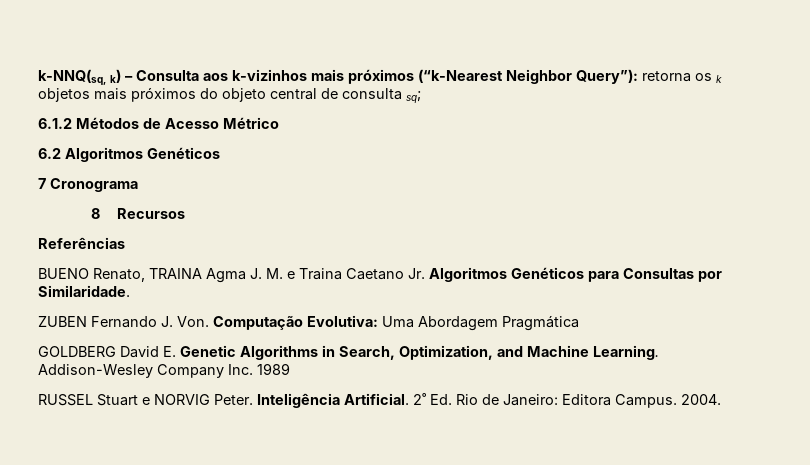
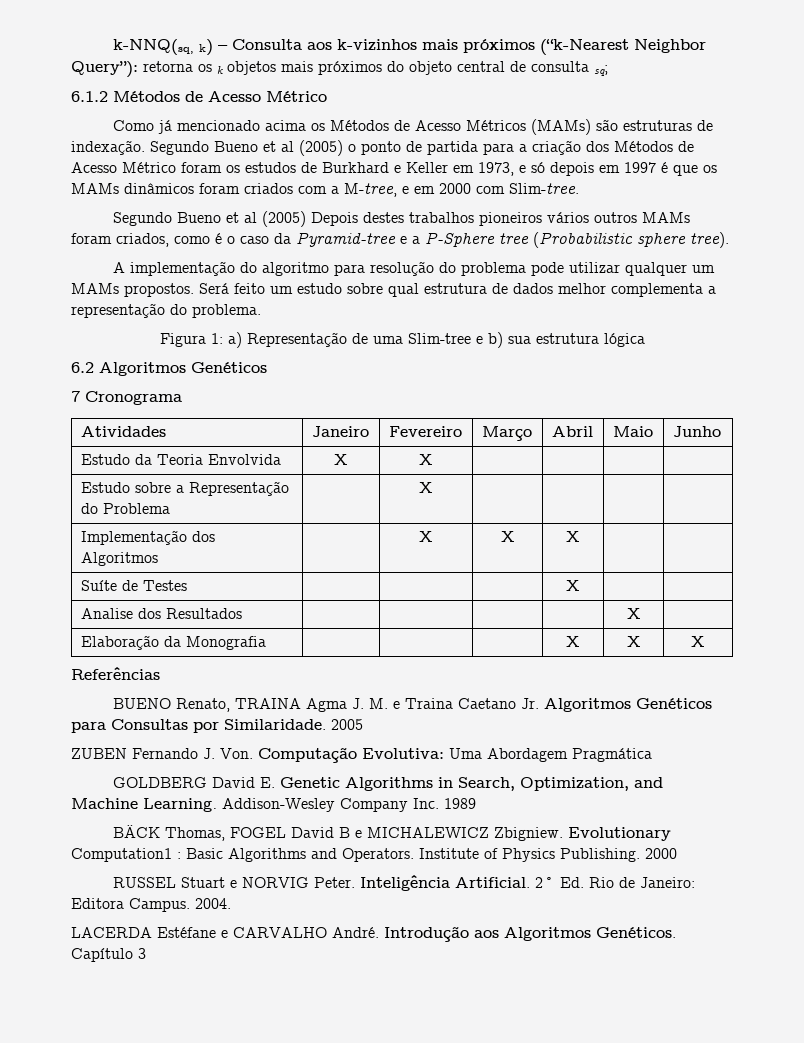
(279, 123) none -> [112,119,713,135] [71,140,694,156] [71,162,717,176] [71,183,579,197] [112,211,690,227] [71,232,729,248] [112,261,715,276] [71,283,716,297] [71,303,261,318] [159,332,645,348] // Como já mencionado acima os Métodos de Acesso Métricos (MAMs) são estruturas de indexação. Segundo Bueno et al (2005) o ponto de partida para a criação dos Métodos de Acesso Métrico foram os estudos de Burkhard e Keller em 1973, e só depois em 1997 é que os MAMs dinâmicos foram criados com a M-tree, e em 2000 com Slim-tree. // Segundo Bueno et al (2005) Depois destes trabalhos pioneiros vários outros MAMs foram criados, como é o caso da Pyramid-tree e a P-Sphere tree (Probabilistic sphere tree). // A implementação do algoritmo para resolução do problema pode utilizar qualquer um MAMs propostos. Será feito um estudo sobre qual estrutura de dados melhor complementa a representação do problema. // Figura 1: a) Representação de uma Slim-tree e b) sua estrutura lógica
[90,208,186,219] // 8 Recursos -> [80,426,166,437] [311,426,369,437] [388,426,462,437] [481,426,532,441] [551,426,593,437] [612,426,653,437] [672,426,721,437] [80,454,281,465] [334,454,348,465] [419,454,433,465] [80,481,289,496] [80,503,170,514] [419,482,433,493] [80,530,215,545] [80,552,158,566] [419,531,433,542] [500,531,515,542] [566,531,580,542] [80,580,187,591] [566,580,580,591] [80,608,242,619] [626,608,641,619] [80,635,266,650] [566,636,580,647] [626,636,641,647] [691,636,705,647] // Atividades | Janeiro | Fevereiro | Março | Abril | Maio | Junho // Estudo da Teoria Envolvida | X | X | | | | // Estudo sobre a Representação do Problema | | X | | | | // Implementação dos Algoritmos | | X | X | X | | // Suíte de Testes | | | | X | | // Analise dos Resultados | | | | | X | // Elaboração da Monografia | | | | X | X | X
(130, 291) none -> [331,719,363,730] 2005
(290, 369) none -> [112,825,671,841] [71,848,677,862] // BÄCK Thomas, FOGEL David B e MICHALEWICZ Zbigniew. Evolutionary Computation1 : Basic Algorithms and Operators. Institute of Physics Publishing. 2000
(721, 399) none -> [71,926,676,942] [71,948,146,962] // LACERDA Estéfane e CARVALHO André. Introdução aos Algoritmos Genéticos. Capítulo 3

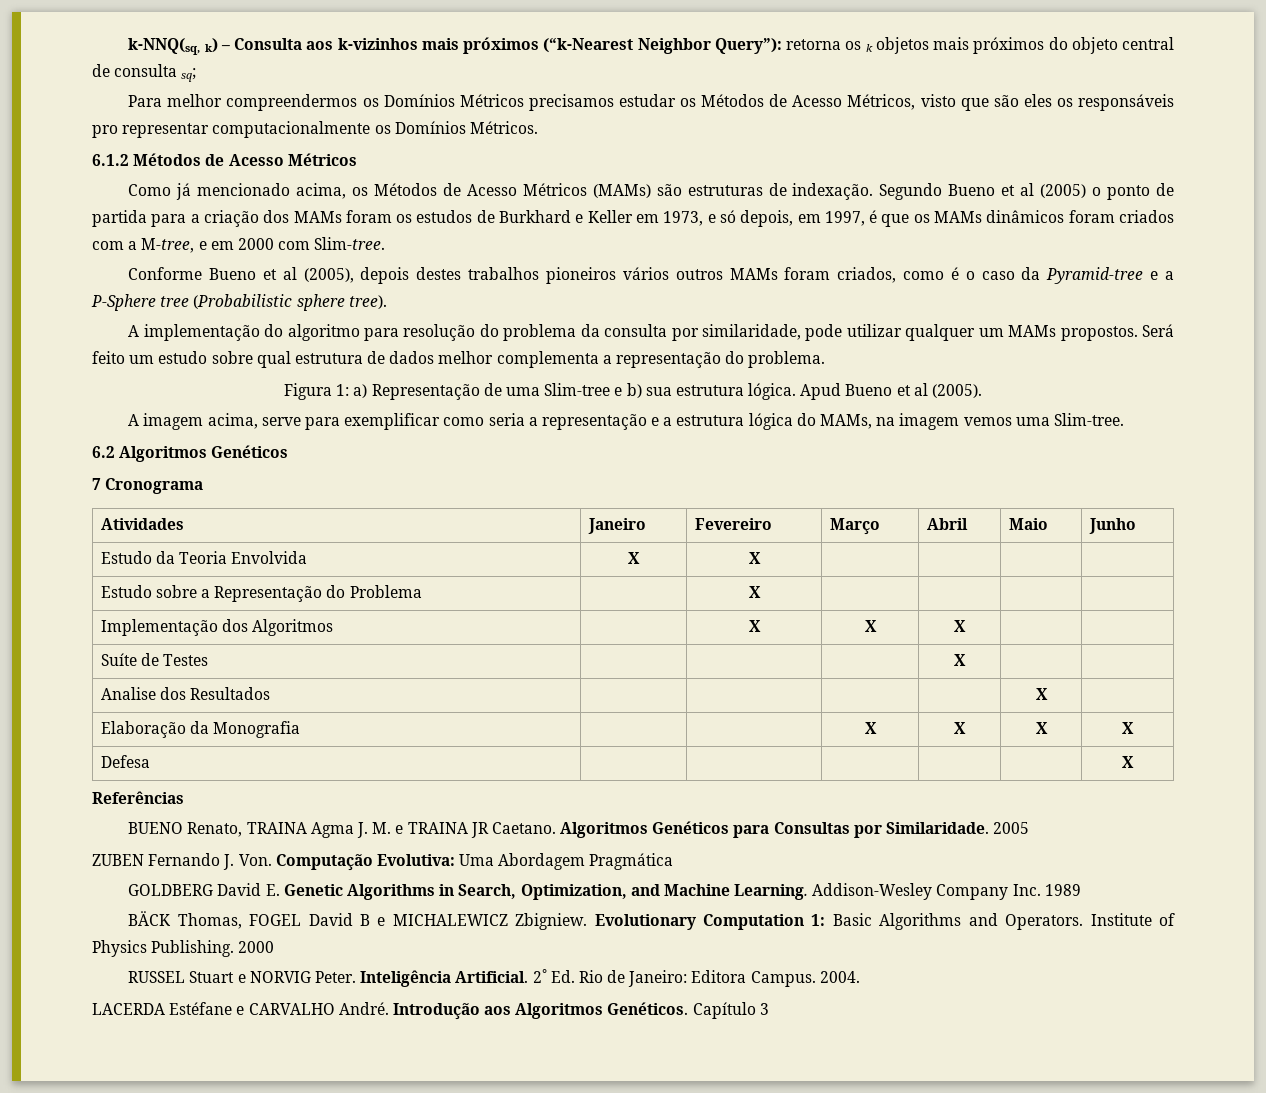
(608, 70) none -> [128,94,1174,111] [92,121,538,138] // Para melhor compreendermos os Domínios Métricos precisamos estudar os Métodos de Acesso Métricos, visto que são eles os responsáveis pro representar computacionalmente os Domínios Métricos.
[266,91,327,102] Métrico -> [287,153,357,166] Métricos
[264,120,306,131] acima -> [296,183,347,199] acima,
[614,141,694,152] [71,162,176,173] Métodos de Acesso Métrico -> [293,211,342,223] MAMs
[550,162,656,176] depois em 1997 -> [740,210,865,227] depois, em 1997,
[112,211,358,227] Segundo Bueno et al (2005) Depois -> [128,267,410,284] Conforme Bueno et al (2005), depois
(526, 269) none -> [580,324,801,341] da consulta por similaridade,
[603,333,645,347] lógica -> [748,383,982,400] [128,413,1124,430] lógica. Apud Bueno et al (2005). // A imagem acima, serve para exemplificar como seria a representação e a estrutura lógica do MAMs, na imagem vemos uma Slim-tree.
[566,636,580,647] [626,636,641,647] [691,636,705,647] | X | X | X -> [864,722,877,734] [954,722,966,734] [1035,722,1048,734] [1122,722,1134,734] [100,755,150,768] [1122,756,1134,768] X | X | X | X // Defesa | | | | | | X
[404,698,539,709] Traina Caetano Jr. -> [407,822,556,838] TRAINA JR Caetano.
[71,848,181,862] Computation1 : -> [703,914,826,930] Computation 1:

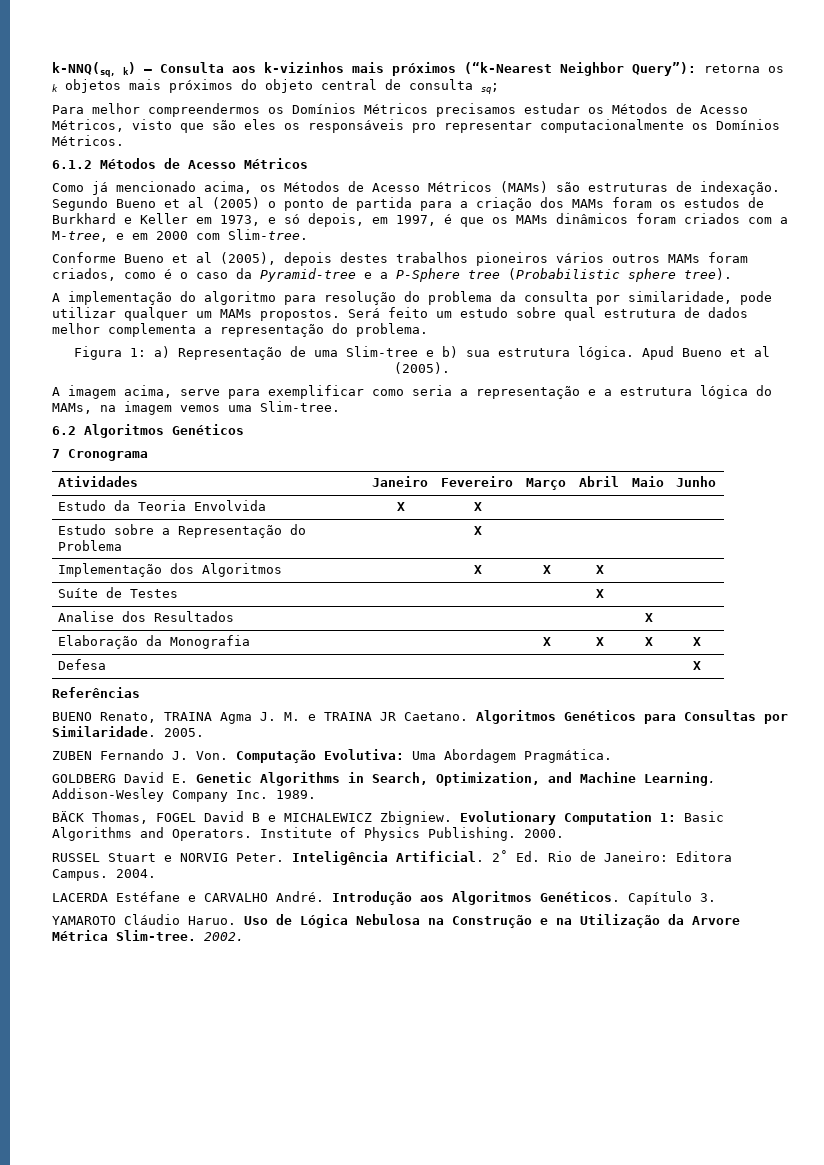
[993,822,1030,834] 2005 -> [164,728,204,737] 2005.
[589,853,674,870] Pragmática -> [524,749,612,763] Pragmática.
[1044,884,1081,896] 1989 -> [276,790,316,799] 1989.
[238,941,275,953] 2000 -> [524,829,564,838] 2000.
[759,1003,769,1015] 3 -> [700,893,716,902] [52,914,740,928] [52,930,244,941] 3. // YAMAROTO Cláudio Haruo. Uso de Lógica Nebulosa na Construção e na Utilização da Arvore Métrica Slim-tree. 2002.

